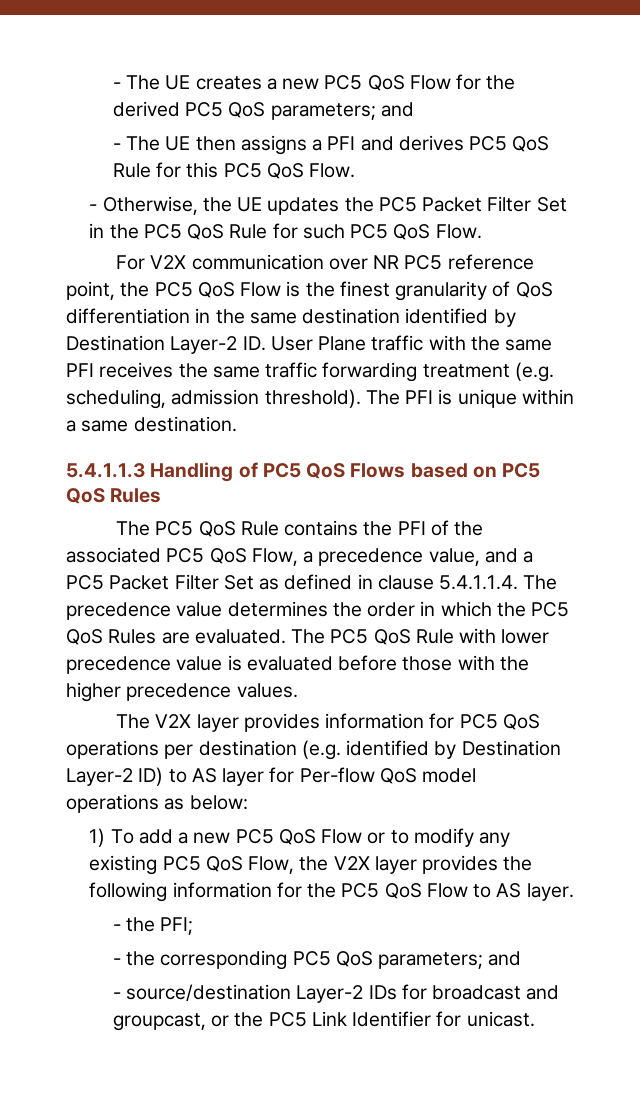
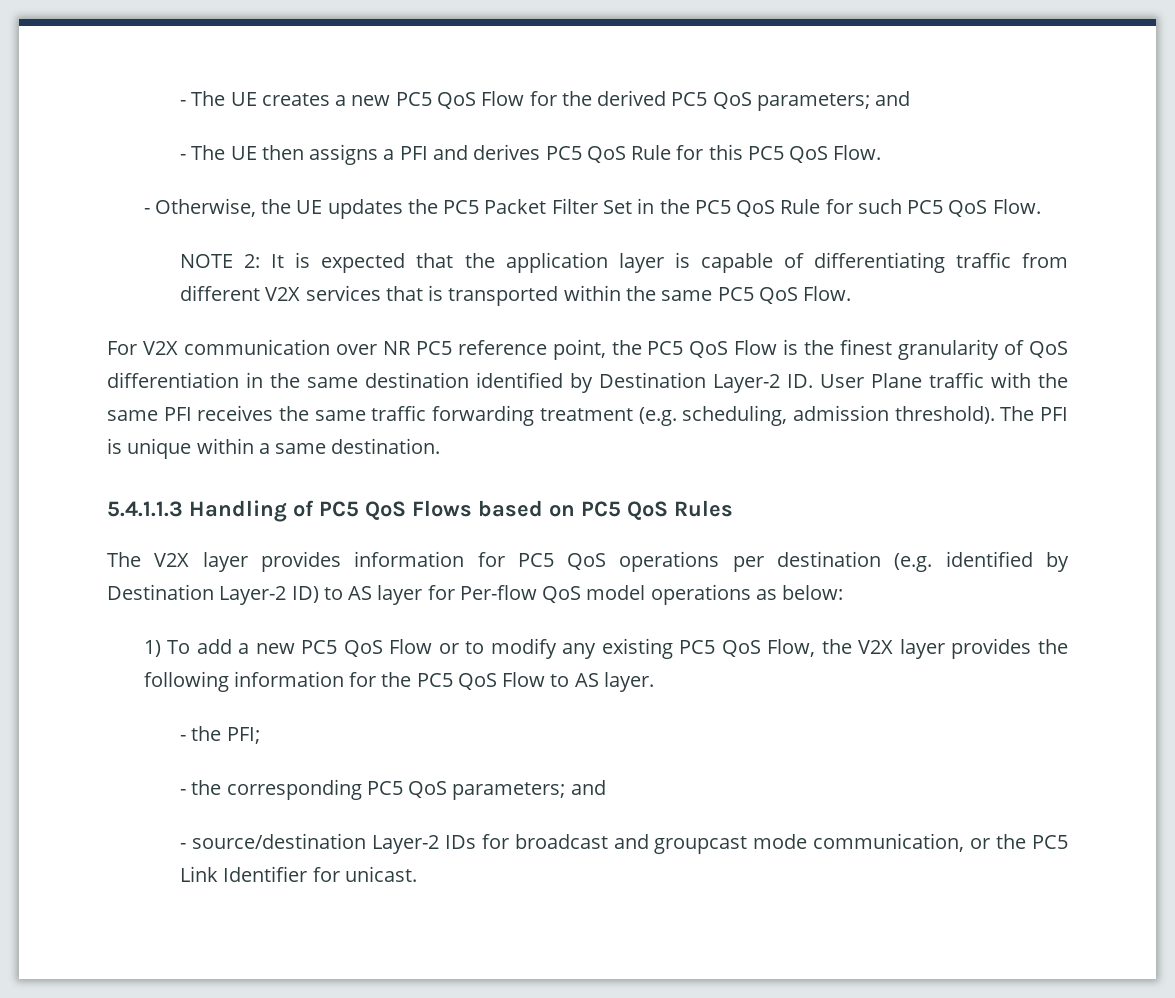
(482, 231) none -> [180,252,1068,273] [180,285,852,306] // NOTE 2: It is expected that the application layer is capable of differentiating traffic from different V2X services that is transported within the same PC5 QoS Flow.
[116,520,484,537] [66,547,534,566] [66,574,558,590] [66,601,570,620] [66,628,550,645] [66,655,529,674] [66,682,298,702] // The PC5 QoS Rule contains the PFI of the associated PC5 QoS Flow, a precedence value, and a PC5 Packet Filter Set as defined in clause 5.4.1.1.4. The precedence value determines the order in which the PC5 QoS Rules are evaluated. The PC5 QoS Rule with lower precedence value is evaluated before those with the higher precedence values. -> (733, 508) none
[112,1013,206,1031] groupcast, -> [654,833,965,854] groupcast mode communication,

